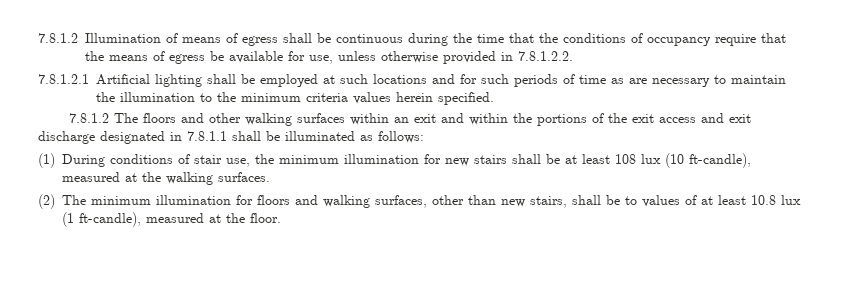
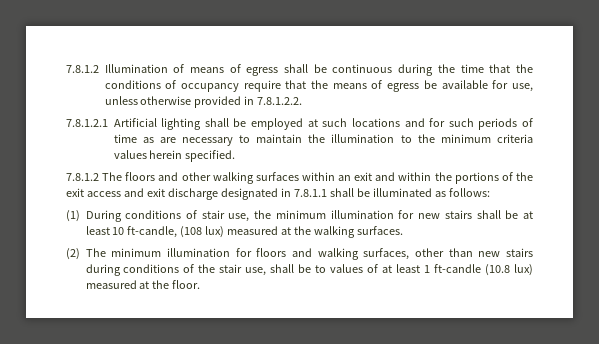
[615,153,751,168] 108 lux (10 ft-candle), -> [112,226,225,238] 10 ft-candle, (108 lux)
[530,196,567,208] stairs, -> [506,248,533,257] [85,264,267,276] stairs during conditions of the stair use,
[751,195,801,205] [62,212,141,227] 10.8 lux (1 ft-candle), -> [424,264,533,276] 1 ft-candle (10.8 lux)

